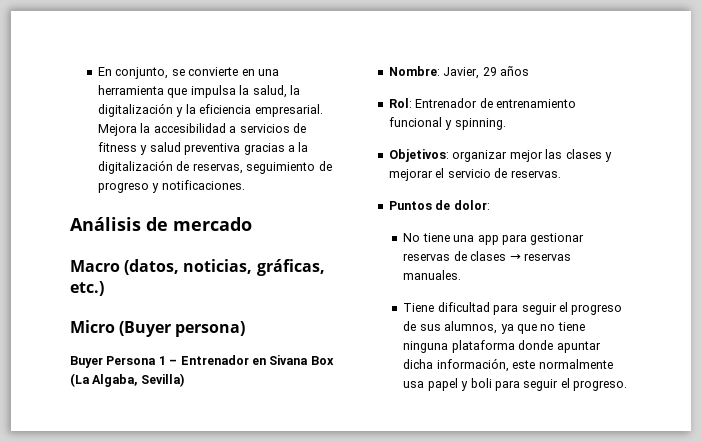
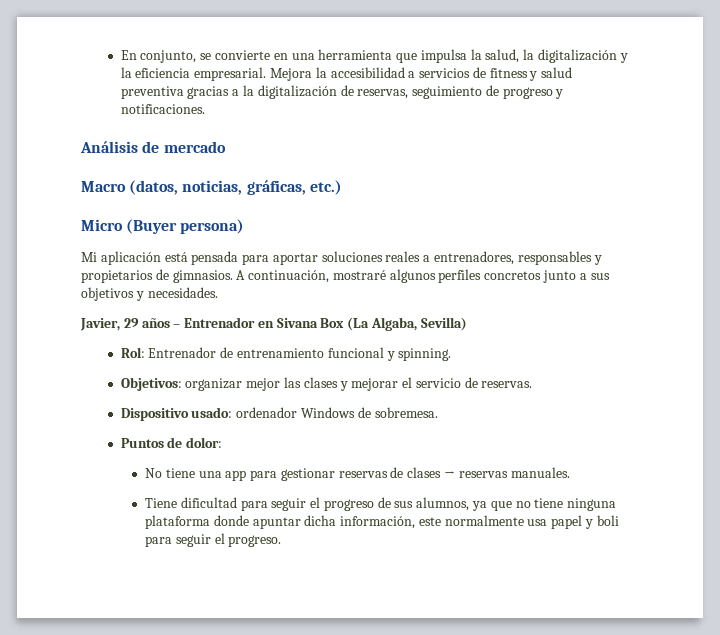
[70,356,166,368] Buyer Persona 1 -> [81,251,602,265] [81,269,610,283] [81,287,218,301] [80,318,170,331] Mi aplicación está pensada para aportar soluciones reales a entrenadores, responsables y propietarios de gimnasios. A continuación, mostraré algunos perfiles concretos junto a sus objetivos y necesidades. // Javier, 29 años
[389,66,530,79] // Nombre: Javier, 29 años -> (467, 324) none
(561, 174) none -> [120,407,438,421] // Dispositivo usado: ordenador Windows de sobremesa.

